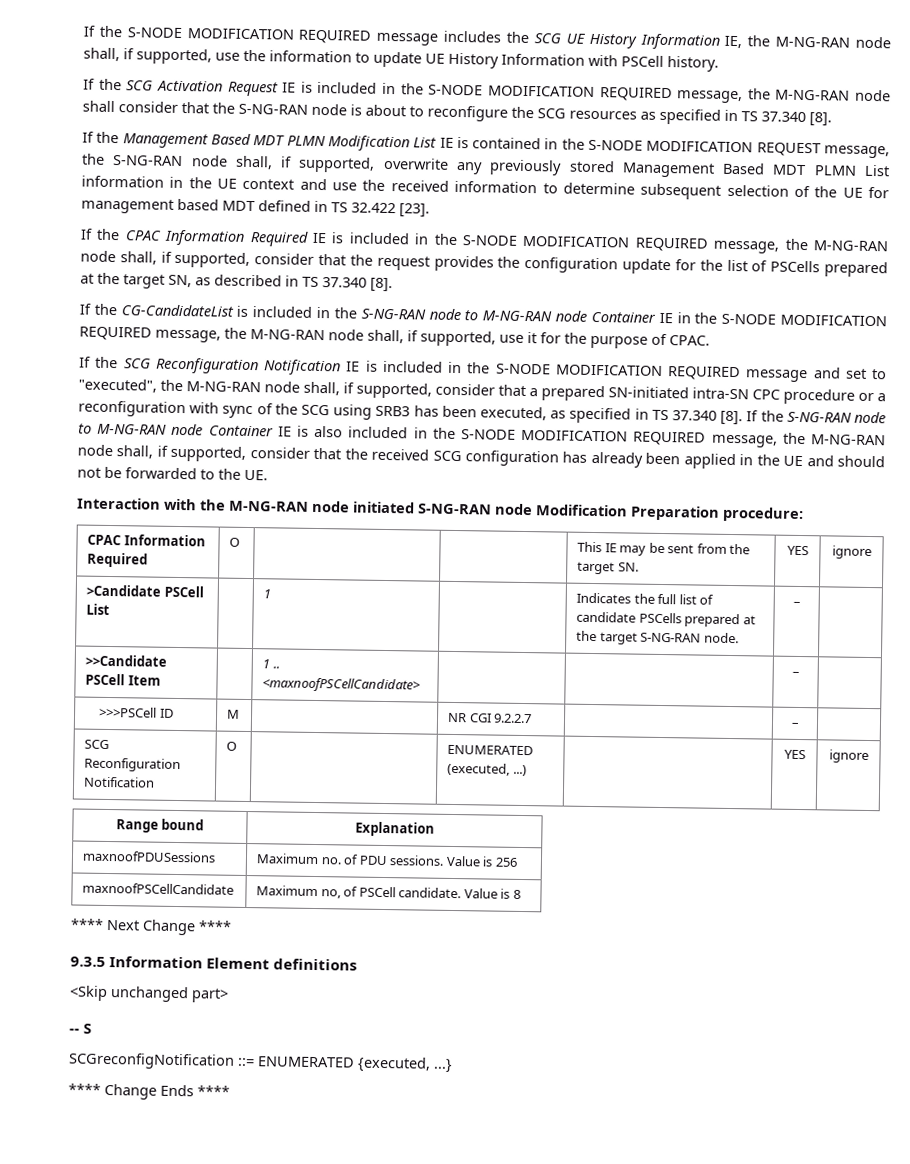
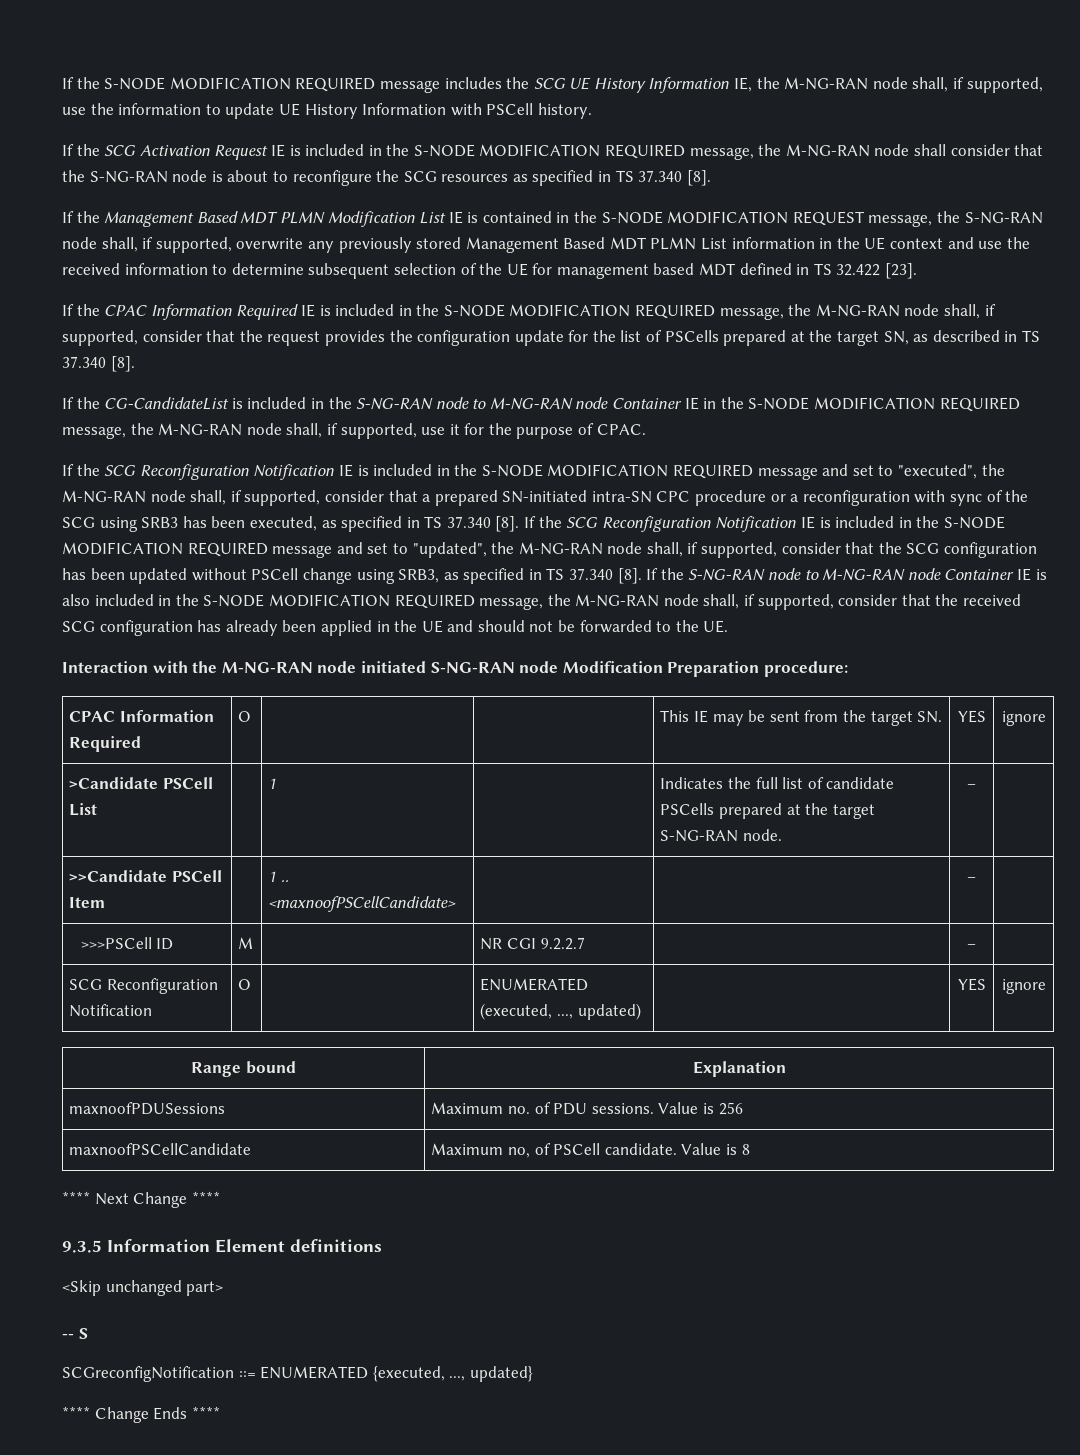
(784, 416) none -> [566,516,1005,532] [62,542,1038,558] [62,568,684,584] SCG Reconfiguration Notification IE is included in the S-NODE MODIFICATION REQUIRED message and set to "updated", the M-NG-RAN node shall, if supported, consider that the SCG configuration has been updated without PSCell change using SRB3, as specified in TS 37.340 [8]. If the
[512,764,527,777] ...) -> [556,1003,641,1020] ..., updated)
[433,1058,453,1074] ...} -> [449,1366,533,1382] ..., updated}

